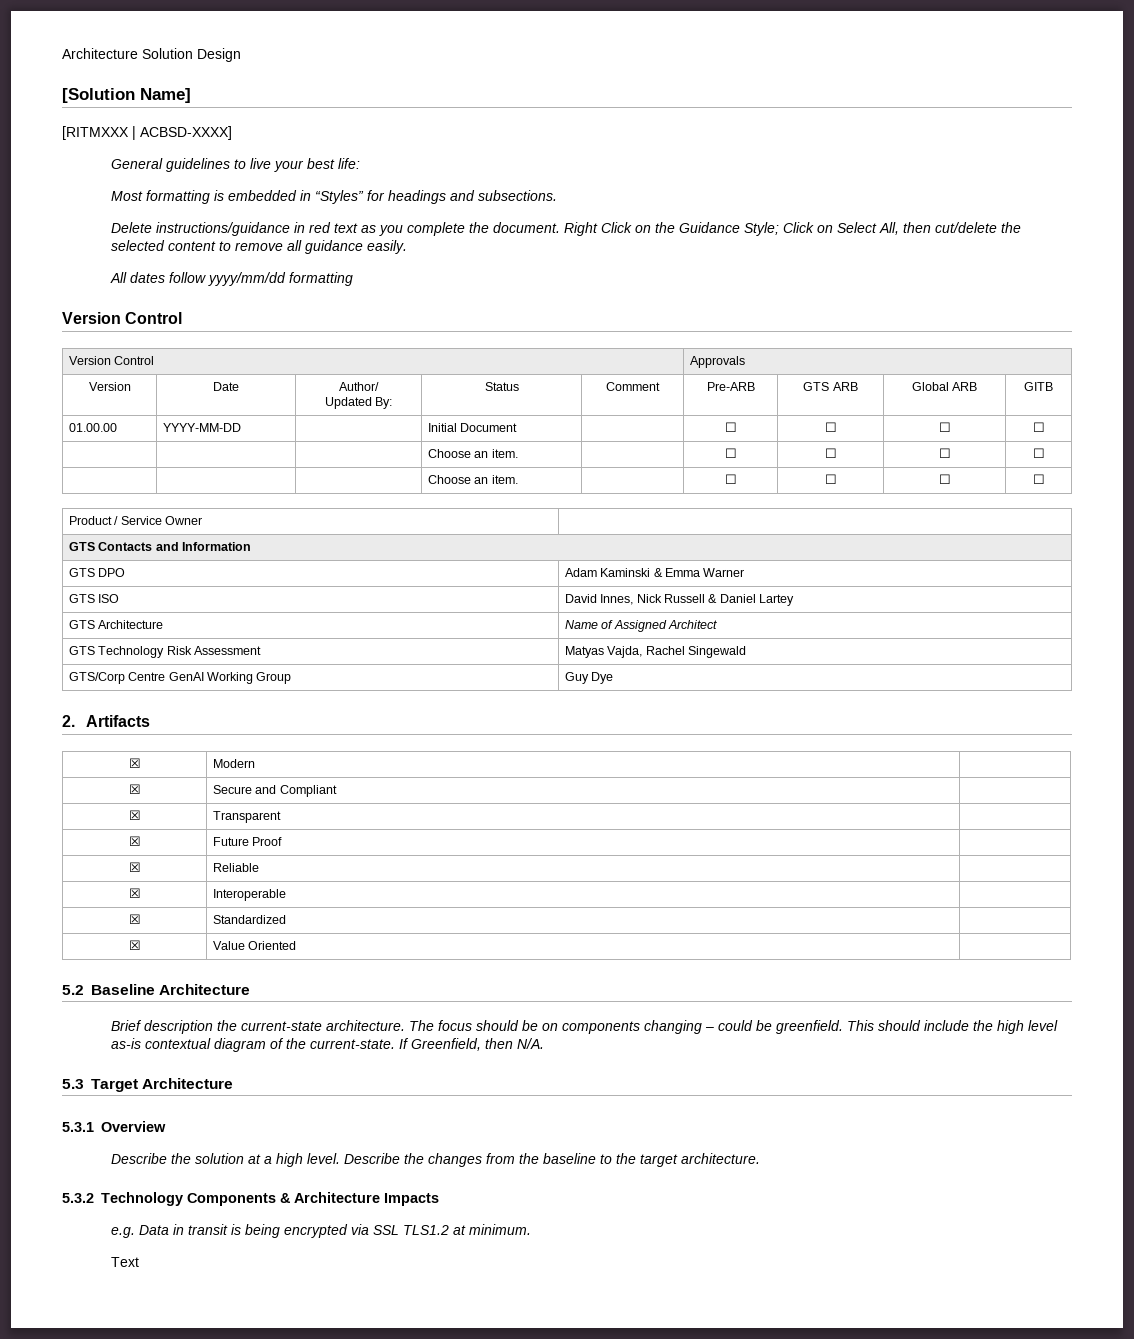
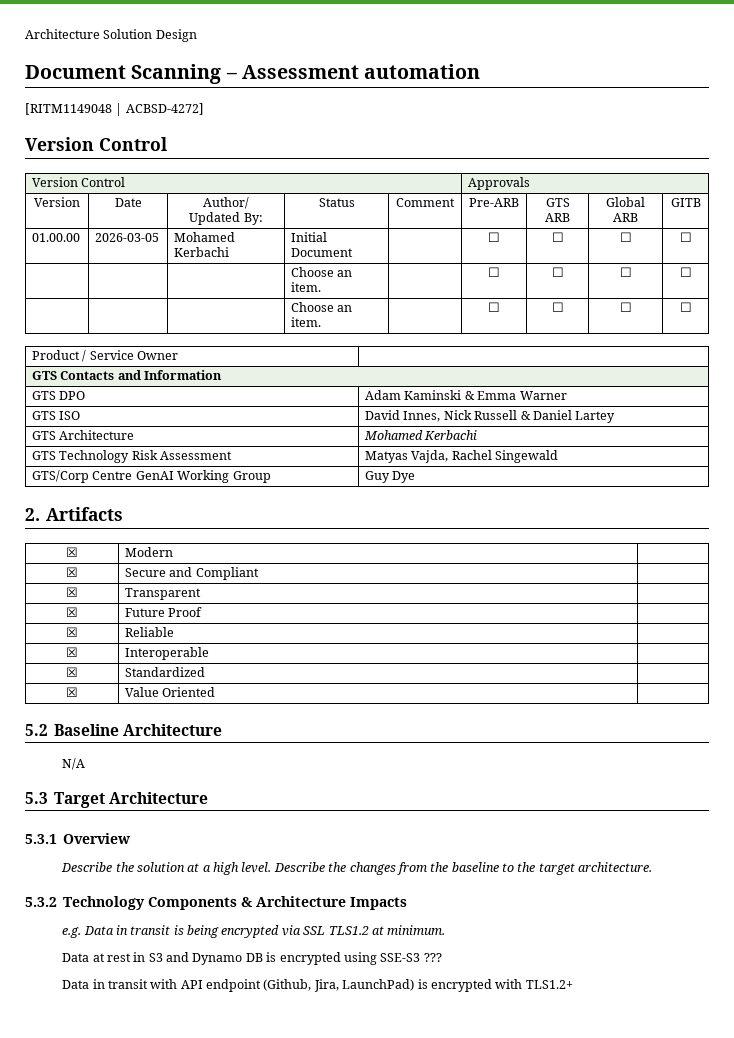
[62,88,191,103] [62,126,232,140] [110,158,360,172] [110,190,557,204] [110,222,1021,236] [110,240,407,254] [109,272,353,286] [Solution Name] // [RITMXXX | ACBSD-XXXX] // General guidelines to live your best life: // Most formatting is embedded in “Styles” for headings and subsections. // Delete instructions/guidance in red text as you complete the document. Right Click on the Guidance Style; Click on Select All, then cut/delete the selected content to remove all guidance easily. // All dates follow yyyy/mm/dd formatting -> [25,64,481,84] [25,103,204,116] Document Scanning – Assessment automation // [RITM1149048 | ACBSD-4272]
[162,423,241,432] YYYY-MM-DD | -> [95,233,160,242] [174,232,236,242] [174,247,230,257] 2026-03-05 | Mohamed Kerbachi
[564,620,717,632] Name of Assigned Architect -> [364,430,478,440] Mohamed Kerbachi
[110,1020,1058,1034] [110,1038,544,1052] Brief description the current-state architecture. The focus should be on components changing – could be greenfield. This should include the high level as-is contextual diagram of the current-state. If Greenfield, then N/A. -> [62,758,86,770] N/A
[110,1257,139,1267] Text -> [62,952,442,965] [62,979,573,992] Data at rest in S3 and Dynamo DB is encrypted using SSE-S3 ??? // Data in transit with API endpoint (Github, Jira, LaunchPad) is encrypted with TLS1.2+

